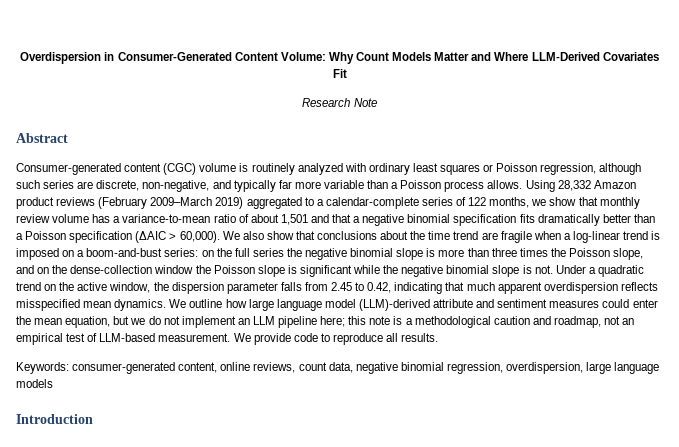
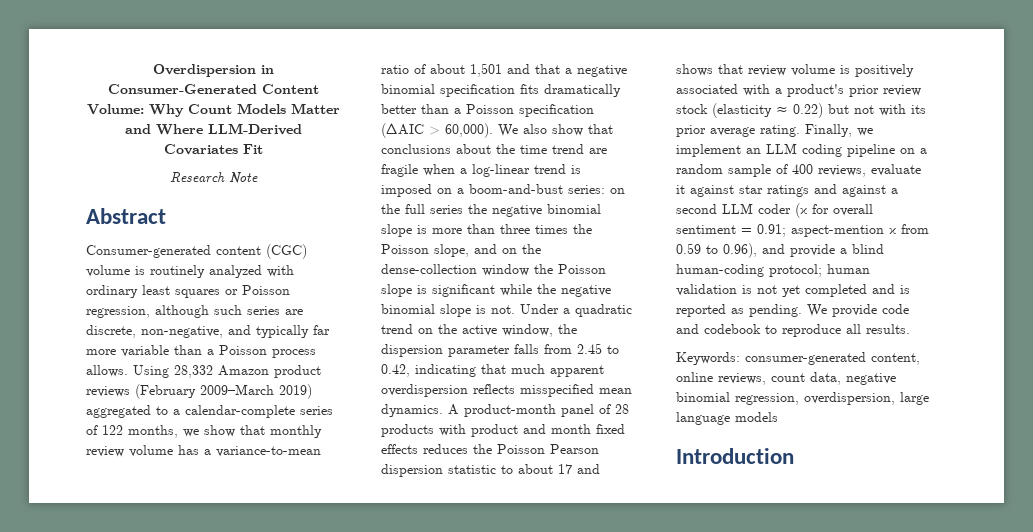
[169,299,658,311] [16,316,635,328] [16,333,231,345] We outline how large language model (LLM)-derived attribute and sentiment measures could enter the mean equation, but we do not implement an LLM pipeline here; this note is a methodological caution and roadmap, not an empirical test of LLM-based measurement. -> [448,404,629,417] [381,424,625,437] [381,444,599,454] [381,464,600,477] [676,64,914,77] [676,84,921,97] [676,103,926,118] [676,124,873,137] [676,143,927,157] [676,164,921,177] [676,184,898,197] [676,203,873,218] [676,224,929,237] [676,243,884,258] [676,264,870,277] [676,284,910,297] [676,304,802,317] A product-month panel of 28 products with product and month fixed effects reduces the Poisson Pearson dispersion statistic to about 17 and shows that review volume is positively associated with a product's prior review stock (elasticity ≈ 0.22) but not with its prior average rating. Finally, we implement an LLM coding pipeline on a random sample of 400 reviews, evaluate it against star ratings and against a second LLM coder (κ for overall sentiment = 0.91; aspect-mention κ from 0.59 to 0.96), and provide a blind human-coding protocol; human validation is not yet completed and is reported as pending.
(318, 337) none -> [676,324,761,334] and codebook

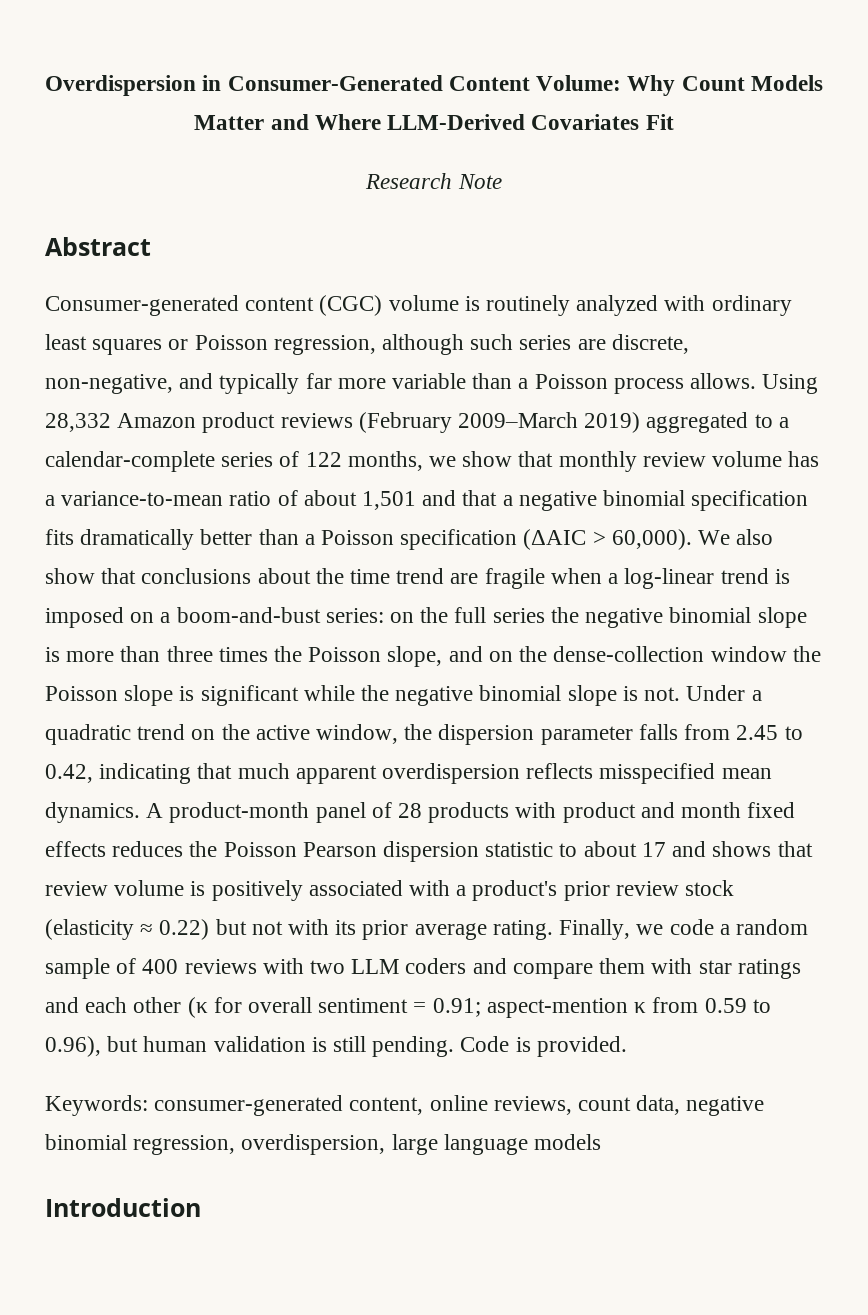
[676,143,915,157] implement an LLM coding pipeline on -> [669,919,714,935] code
[818,164,921,177] [676,184,898,197] [676,203,791,214] reviews, evaluate it against star ratings and against a second LLM coder -> [184,958,801,979] [45,997,182,1013] reviews with two LLM coders and compare them with star ratings and each other
[762,244,884,257] [676,264,870,277] [676,284,910,297] [676,304,909,317] [676,324,910,337] and provide a blind human-coding protocol; human validation is not yet completed and is reported as pending. We provide code and codebook to reproduce all results. -> [107,1036,627,1057] but human validation is still pending. Code is provided.

